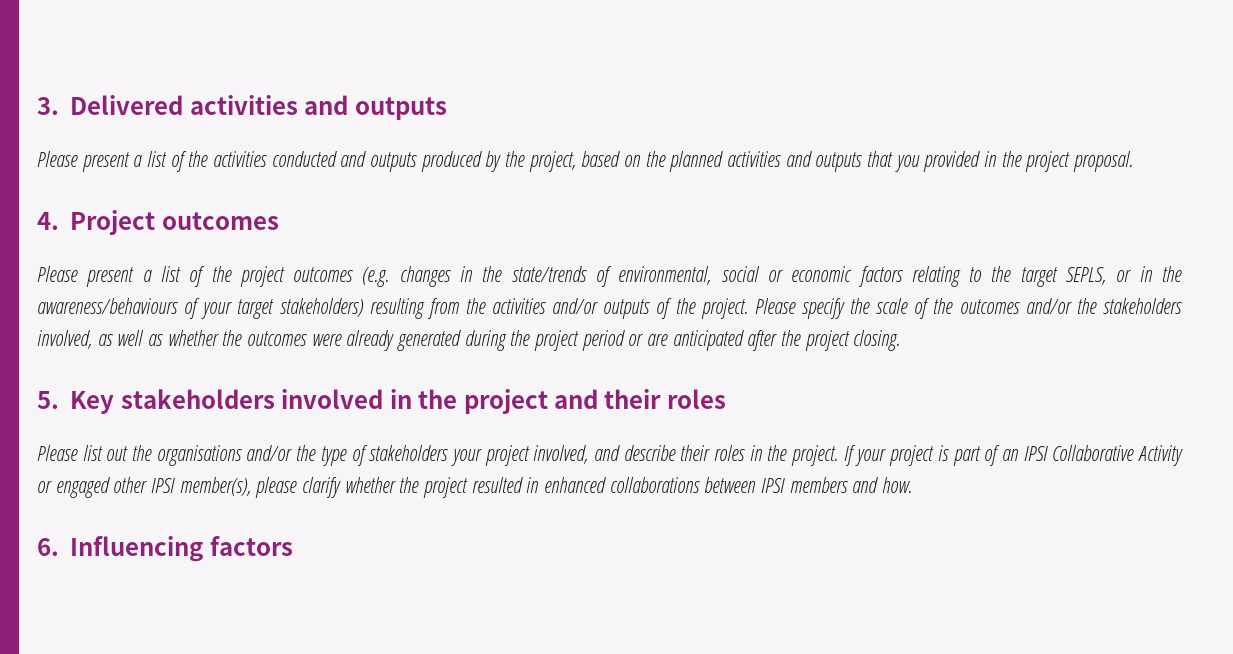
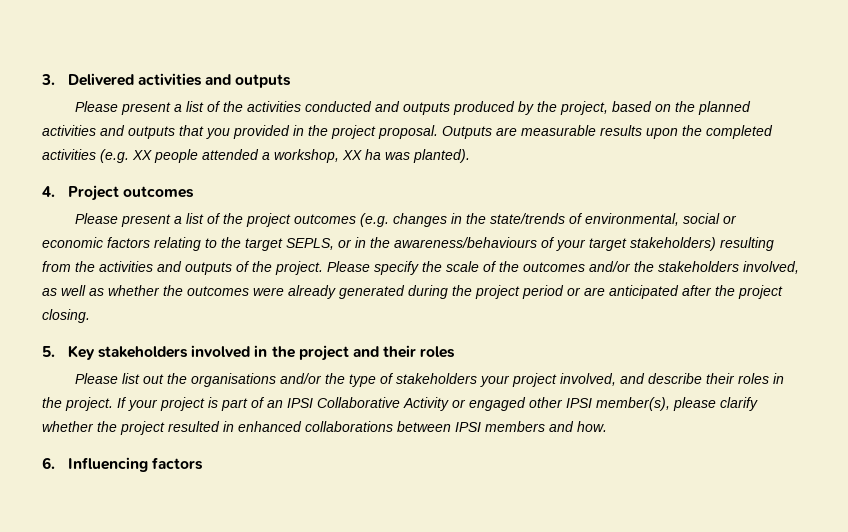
(1134, 161) none -> [442,125,773,139] [42,149,470,163] Outputs are measurable results upon the completed activities (e.g. XX people attended a workshop, XX ha was planted).
[552,298,599,314] and/or -> [157,261,182,272] and

